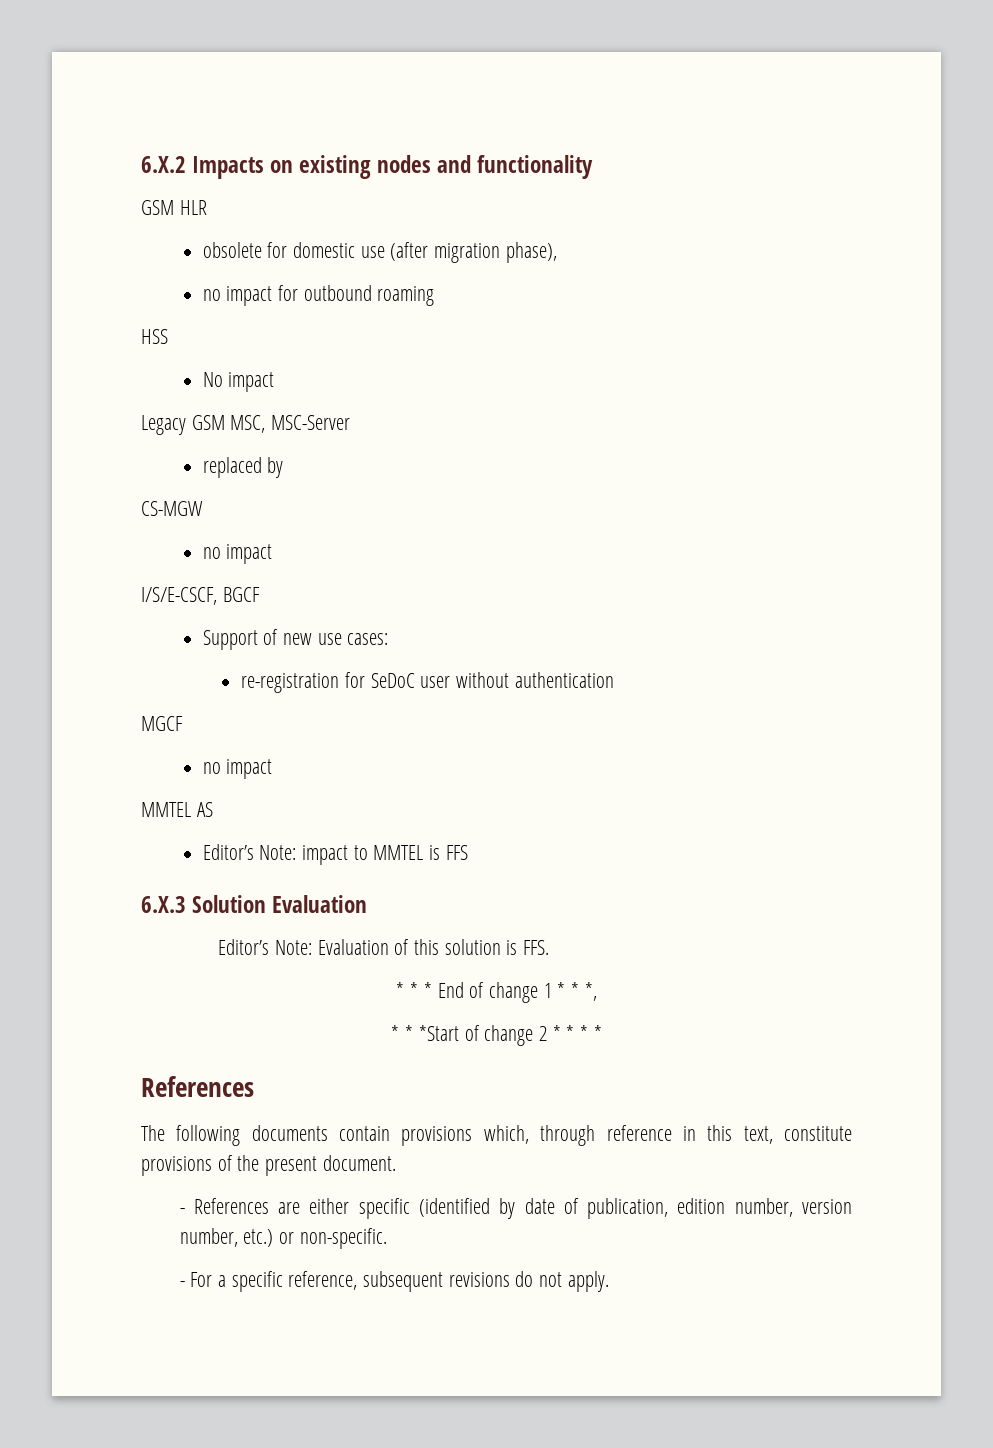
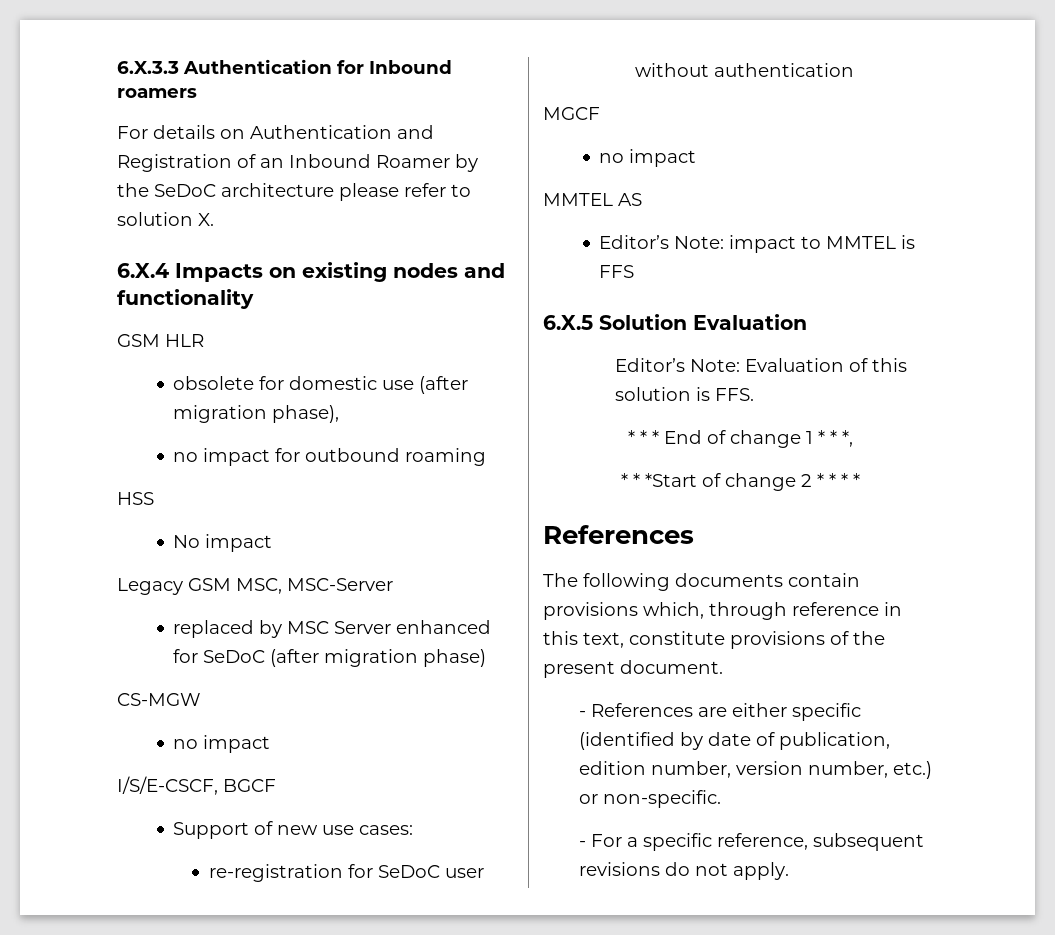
[141,156,186,173] 6.X.2 -> [117,59,452,74] [117,88,197,98] [117,125,434,139] [117,154,478,172] [117,183,471,201] [117,212,214,226] [117,263,169,278] 6.X.3.3 Authentication for Inbound roamers // For details on Authentication and Registration of an Inbound Roamer by the SeDoC architecture please refer to solution X. // 6.X.4
(284, 467) none -> [287,620,492,634] [173,649,487,667] MSC Server enhanced for SeDoC (after migration phase)
[141,896,186,913] 6.X.3 -> [543,315,593,330] 6.X.5

